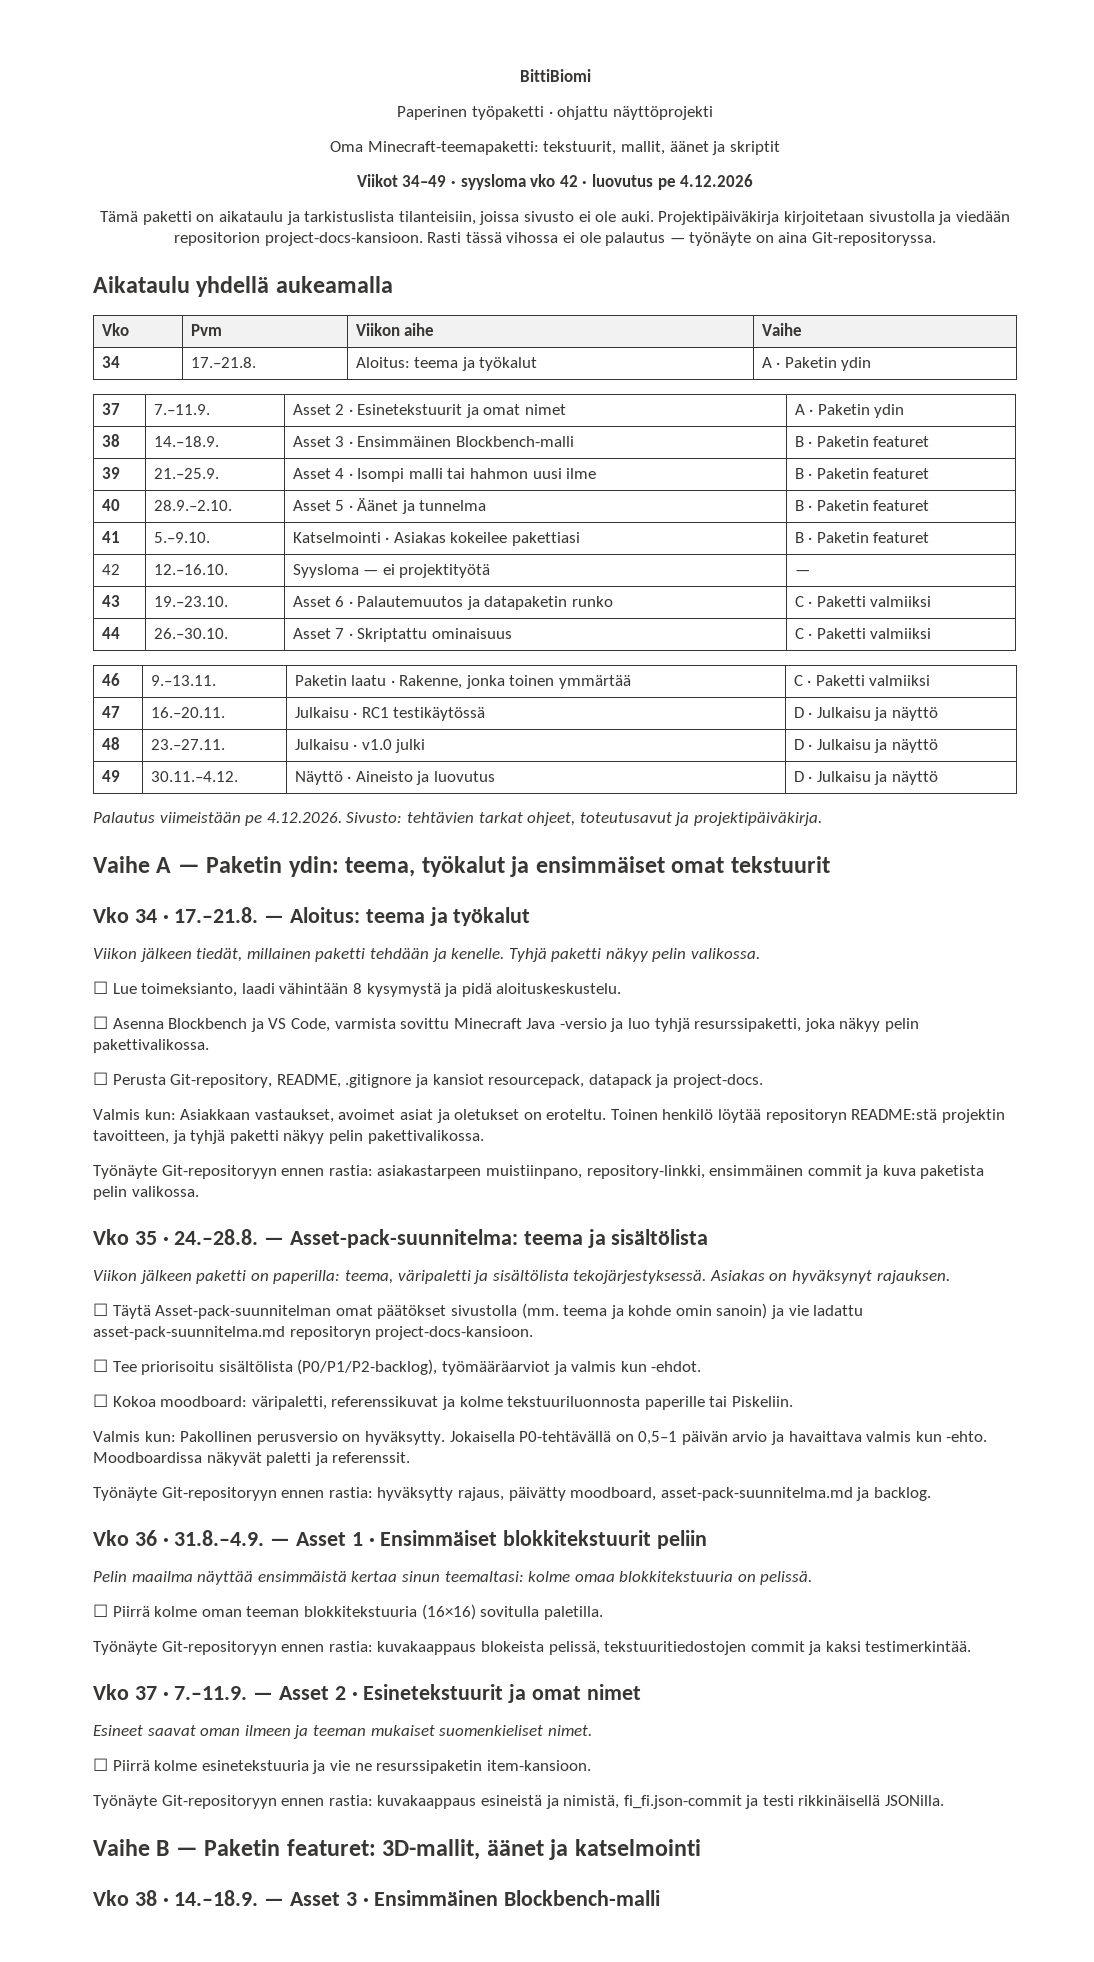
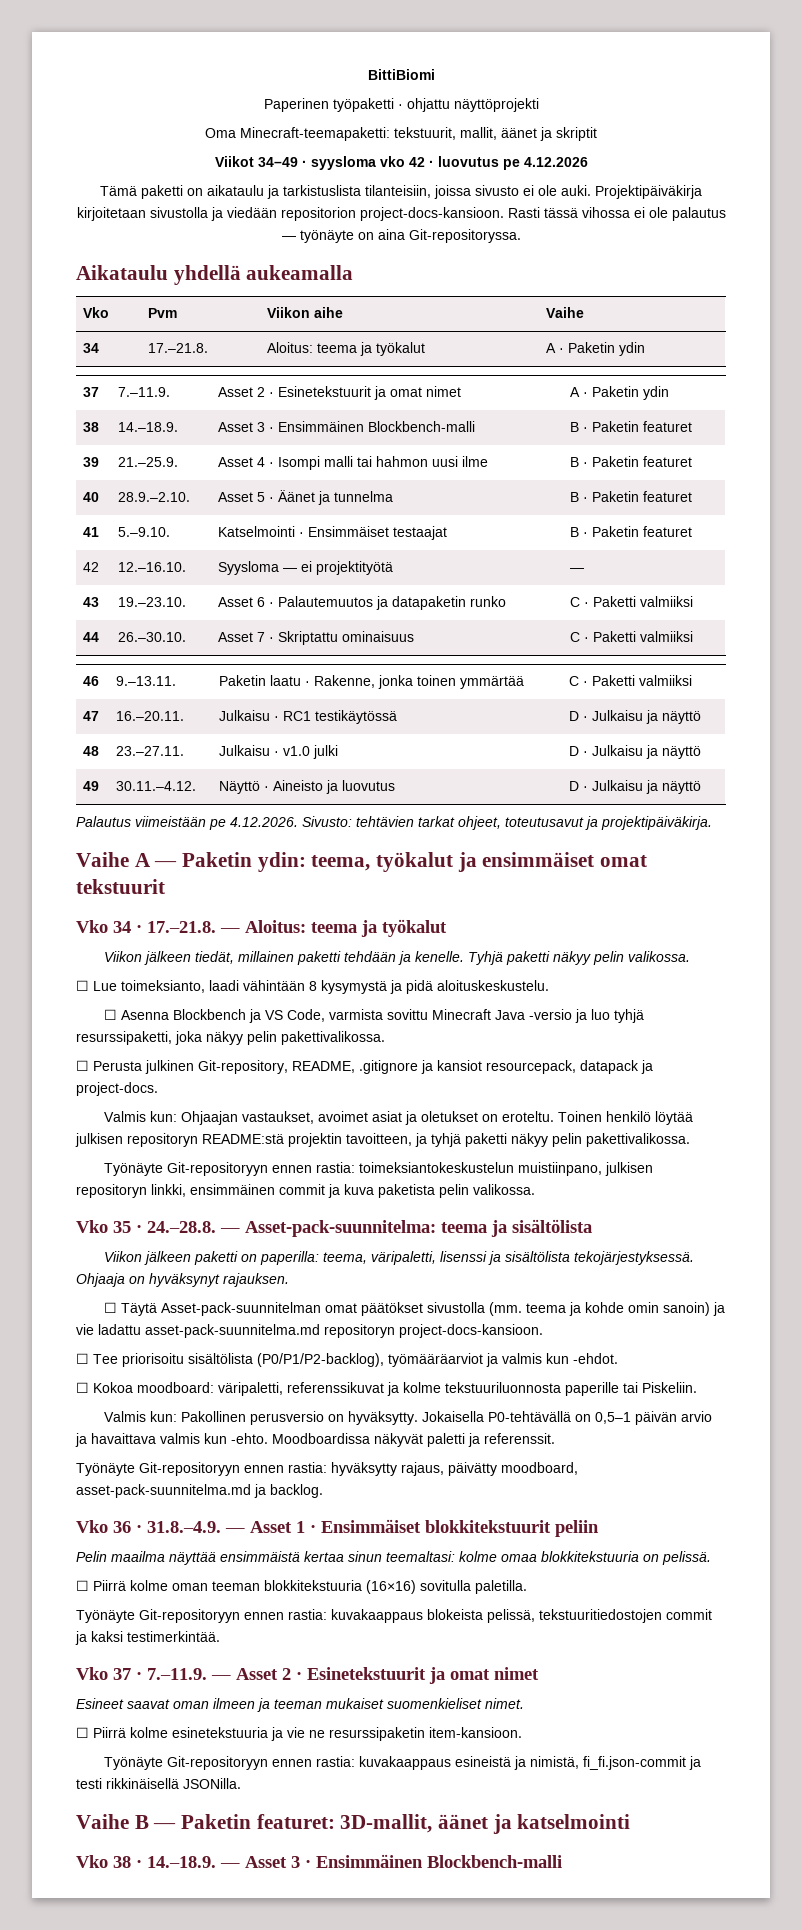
[393,532,580,546] Asiakas kokeilee pakettiasi -> [308,526,448,540] Ensimmäiset testaajat
(166, 1079) none -> [145,1060,194,1074] julkinen
[180,1109,251,1120] Asiakkaan -> [180,1111,238,1125] Ohjaajan
(762, 1116) none -> [75,1133,123,1147] julkisen
[377,1165,705,1179] asiakastarpeen muistiinpano, repository-linkki, -> [358,1162,653,1176] [76,1184,186,1198] toimeksiantokeskustelun muistiinpano, julkisen repositoryn linkki,
[397,1270,471,1284] väripaletti -> [370,1251,487,1265] väripaletti, lisenssi
[709,1270,765,1281] Asiakas -> [76,1273,125,1287] Ohjaaja

